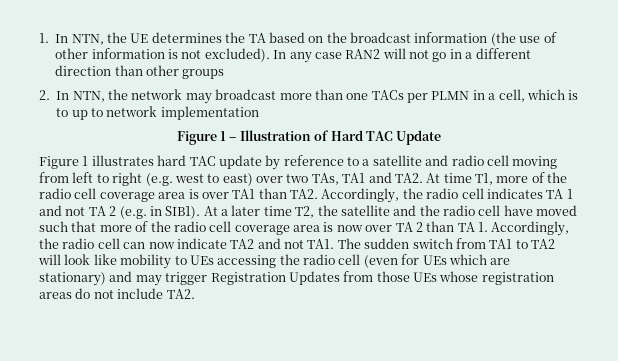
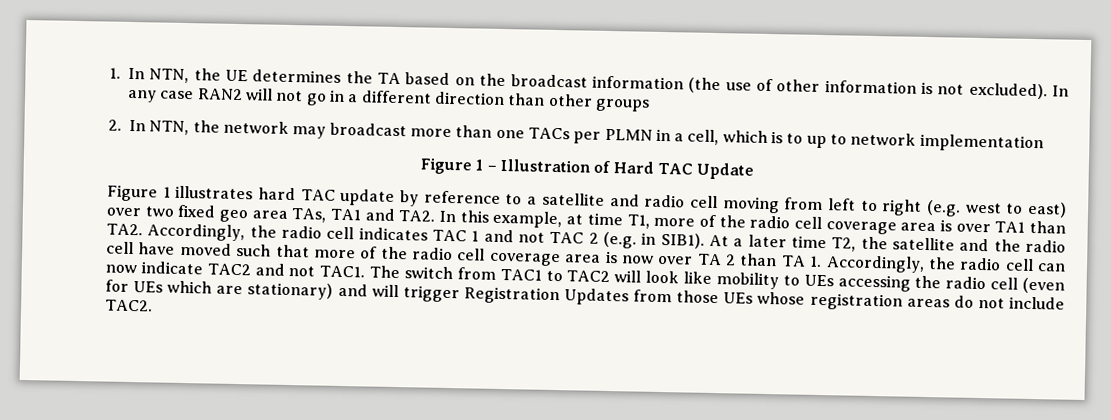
(309, 178) none -> [177,204,288,223] fixed geo area
[426,173,441,183] At -> [439,210,584,229] In this example, at
[546,189,564,199] TA -> [431,229,467,242] TAC
[88,206,106,216] TA -> [549,231,585,244] TAC
[230,238,555,249] TA2 and not TA1. The sudden switch from TA1 to TA2 -> [206,263,611,283] TAC2 and not TAC1. The switch from TAC1 to TAC2
[135,275,162,286] may -> [371,284,399,298] will
[166,289,195,299] TA2. -> [105,299,153,312] TAC2.

